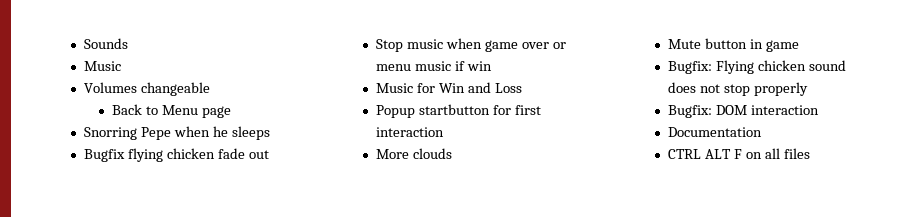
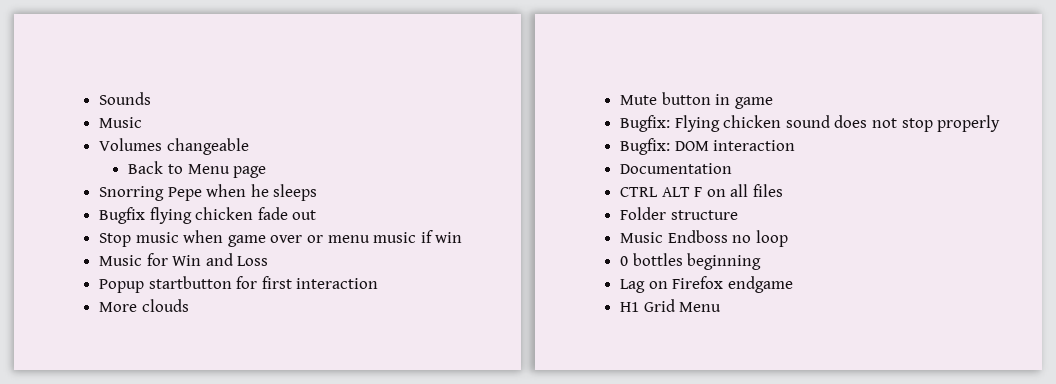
(810, 153) none -> [620,207,738,220] [620,230,788,247] [620,253,762,270] [620,276,793,293] [620,299,722,312] // Folder structure // Music Endboss no loop // 0 bottles beginning // Lag on Firefox endgame // H1 Grid Menu

